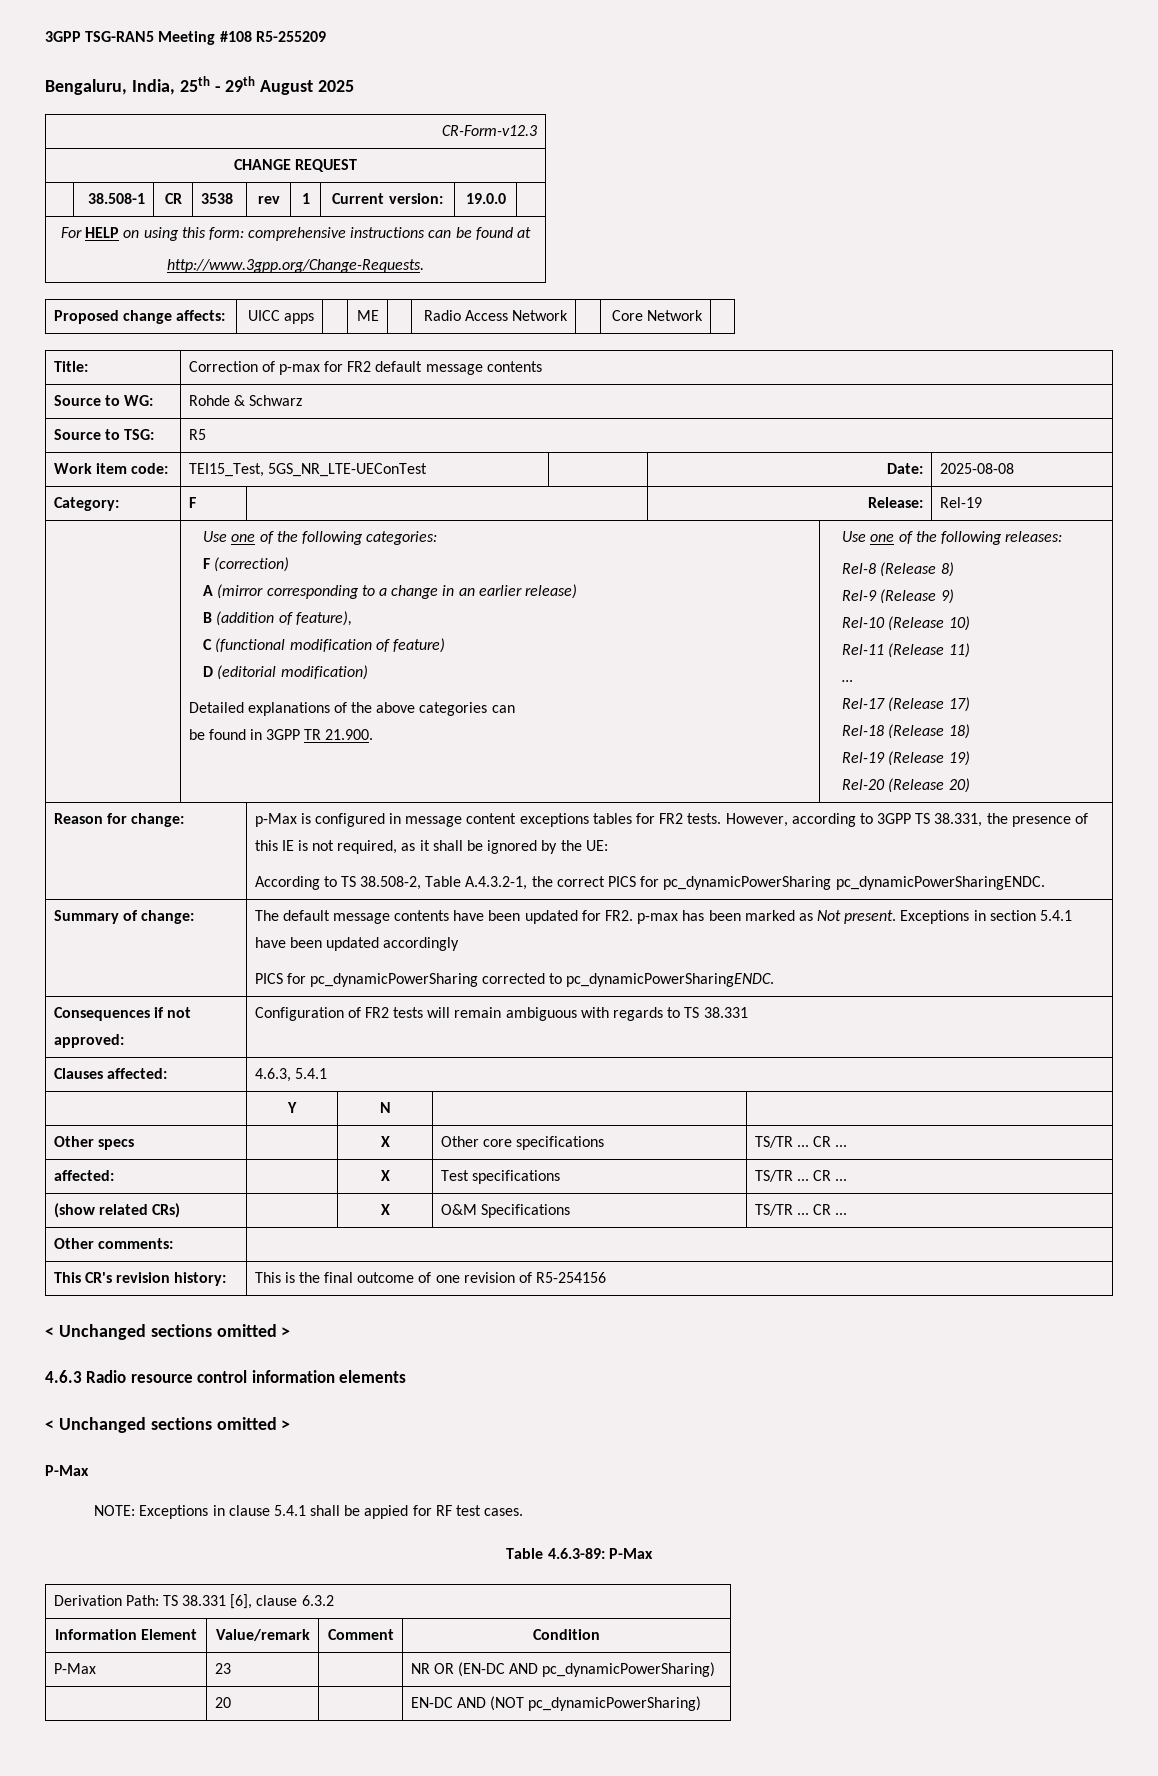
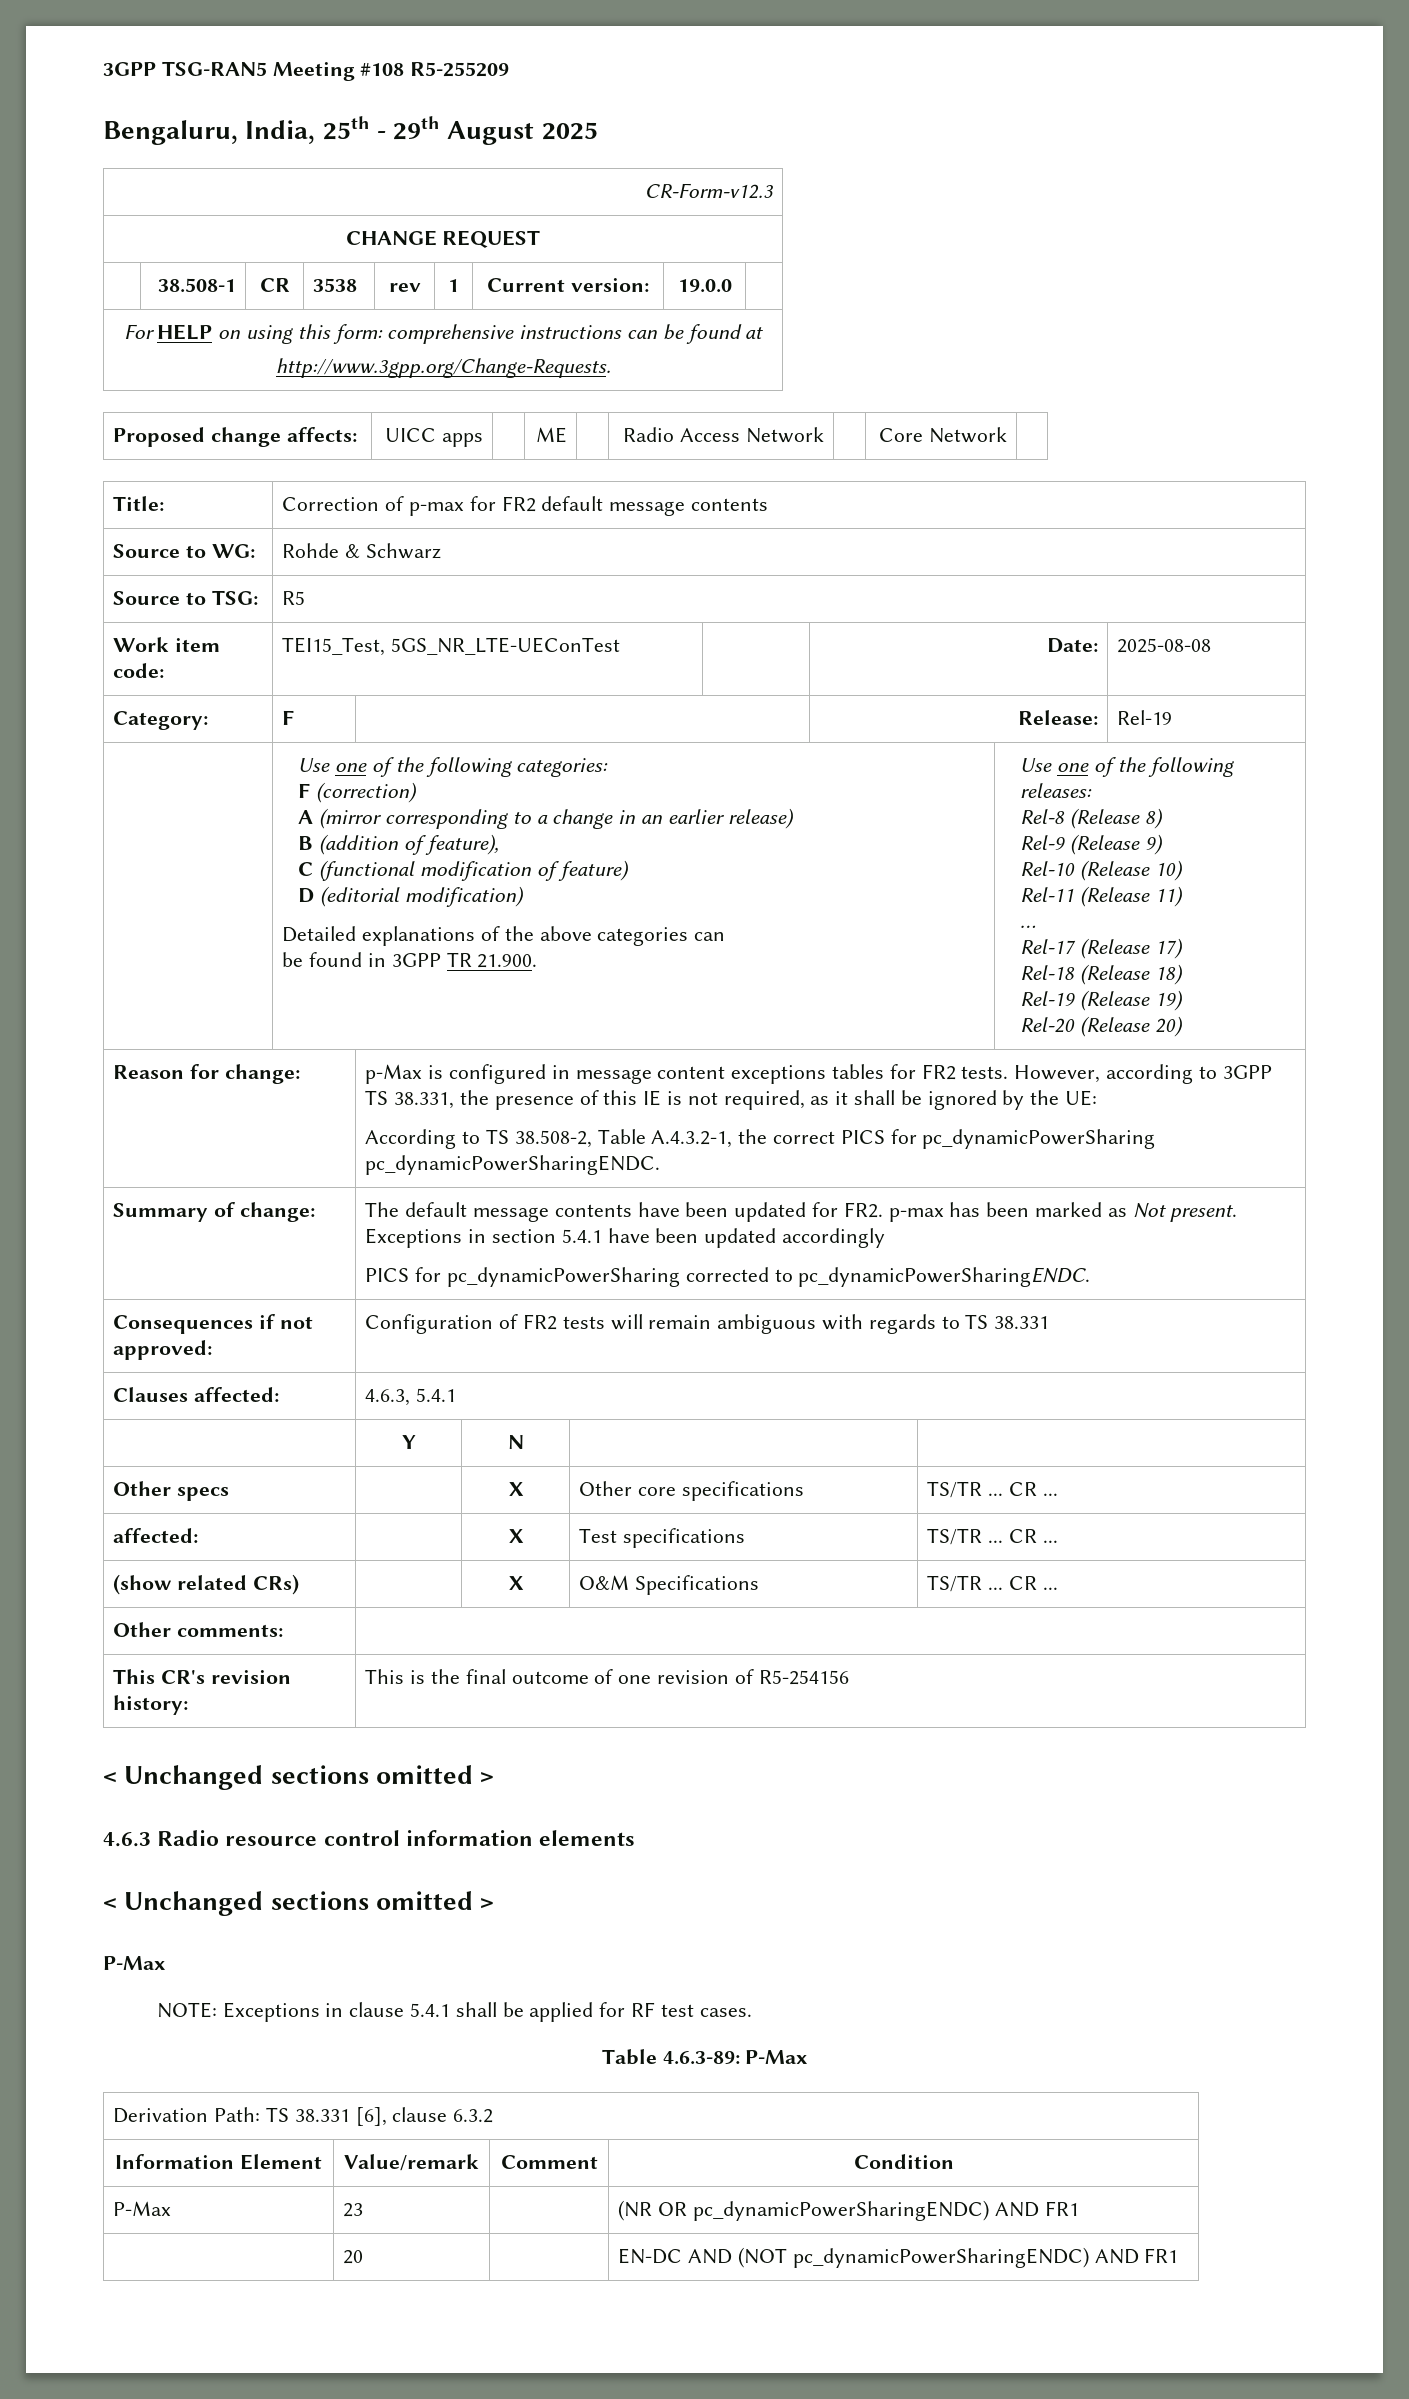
[364,1505,409,1519] appied -> [529,2002,594,2022] applied
[410,1662,716,1677] NR OR (EN-DC AND pc_dynamicPowerSharing) -> [618,2200,1079,2221] (NR OR pc_dynamicPowerSharingENDC) AND FR1
[528,1696,702,1711] pc_dynamicPowerSharing) -> [792,2247,1179,2268] pc_dynamicPowerSharingENDC) AND FR1

